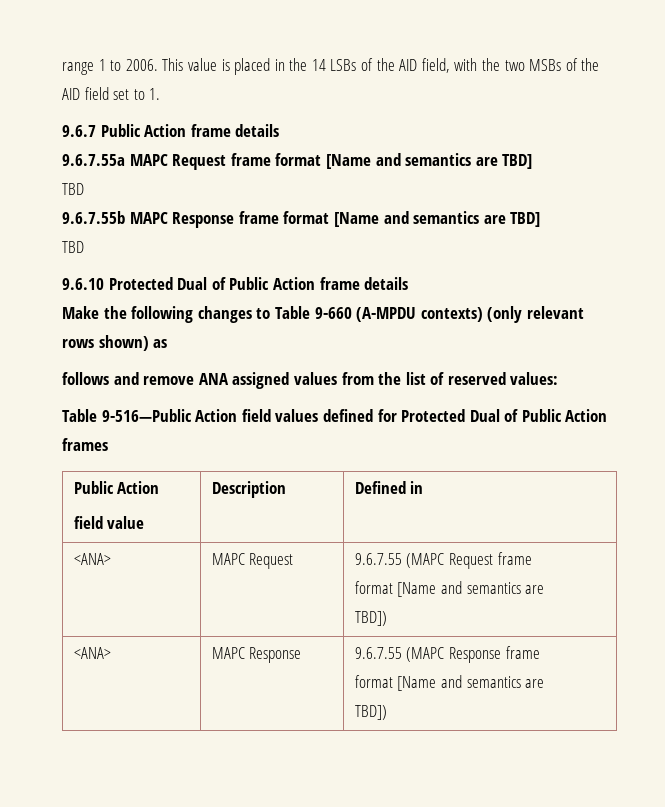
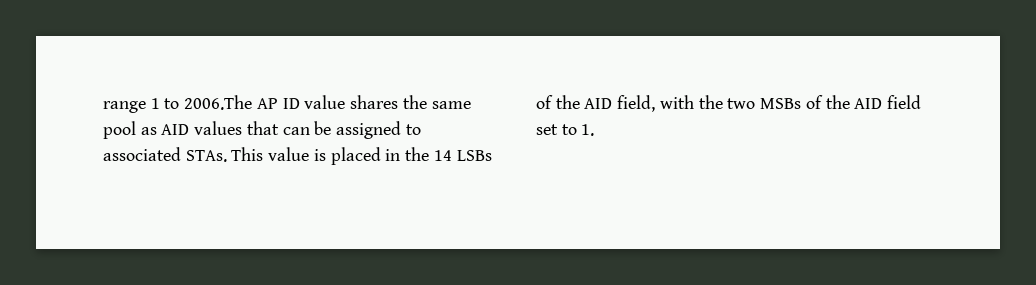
[125,59,158,71] 2006. -> [184,95,471,110] [103,121,421,139] [103,147,227,162] 2006.The AP ID value shares the same pool as AID values that can be assigned to associated STAs.
[62,124,280,137] [62,153,533,170] [62,183,84,195] [62,211,541,228] [62,241,84,253] [62,277,409,290] [62,306,584,323] [62,335,168,351] [62,372,559,389] [62,409,608,422] [62,438,108,451] [73,481,160,494] [73,516,145,529] [211,481,286,498] [354,481,424,494] [73,553,111,565] [211,553,294,569] [354,552,532,569] [354,581,545,597] [354,611,387,626] [73,647,111,659] [211,647,302,663] [354,646,540,663] [354,675,545,691] [354,705,387,720] // 9.6.7 Public Action frame details // 9.6.7.55a MAPC Request frame format [Name and semantics are TBD] // TBD // 9.6.7.55b MAPC Response frame format [Name and semantics are TBD] // TBD // 9.6.10 Protected Dual of Public Action frame details // Make the following changes to Table 9-660 (A-MPDU contexts) (only relevant rows shown) as // follows and remove ANA assigned values from the list of reserved values: // Table 9-516—Public Action field values defined for Protected Dual of Public Action frames // Public Action // field value | Description | Defined in // <ANA> | MAPC Request | 9.6.7.55 (MAPC Request frame // format [Name and semantics are // TBD]) // <ANA> | MAPC Response | 9.6.7.55 (MAPC Response frame // format [Name and semantics are // TBD]) -> (595, 130) none

